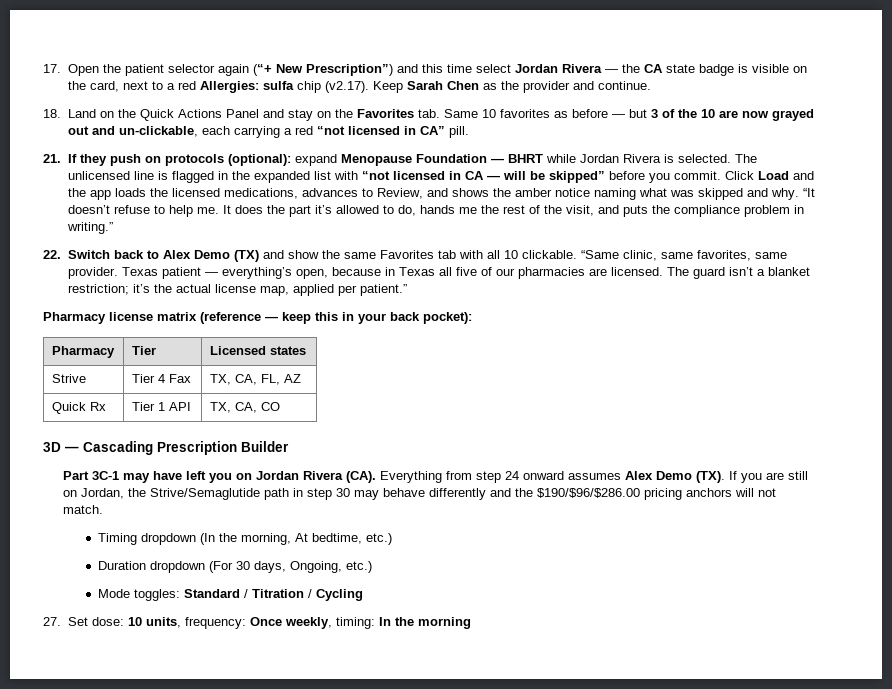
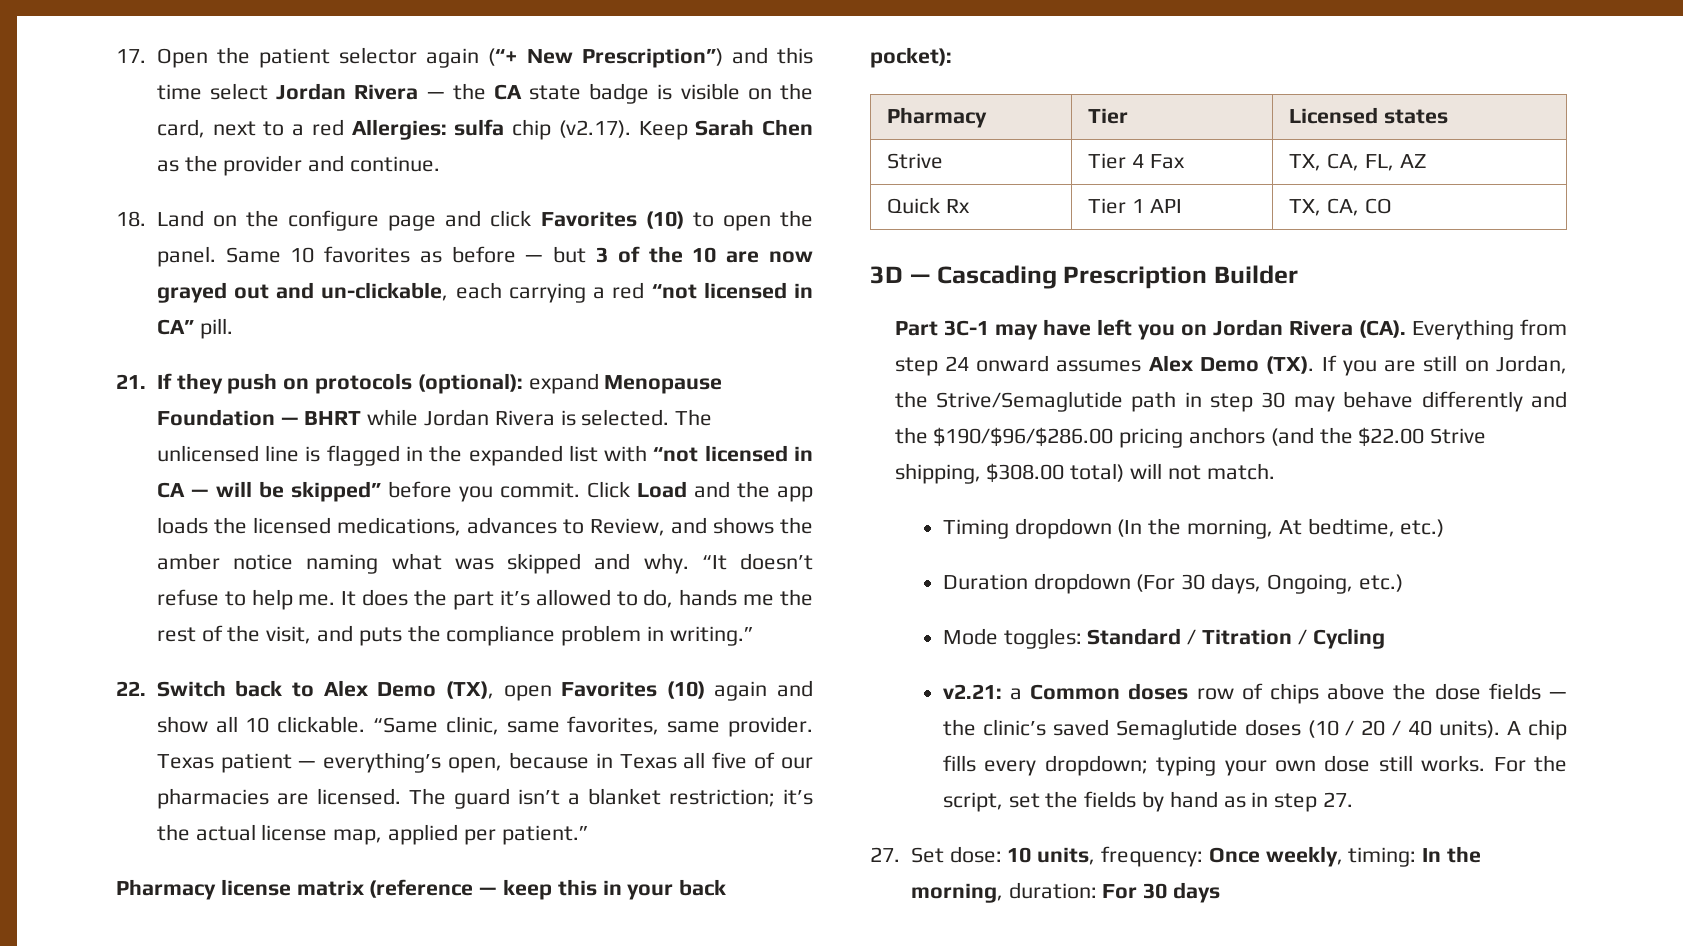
[139,109,440,121] Quick Actions Panel and stay on the Favorites tab. -> [288,210,814,231] [156,246,216,267] configure page and click Favorites (10) to open the panel.
[233,250,483,262] (TX) and show the same Favorites tab with -> [445,680,813,701] [156,716,208,733] (TX), open Favorites (10) again and show
(733, 492) none -> [1270,427,1487,447] [894,463,1125,484] (and the $22.00 Strive shipping, $308.00 total)
(364, 595) none -> [942,683,1567,704] [942,719,1567,740] [942,755,1567,776] [942,791,1354,812] // v2.21: a Common doses row of chips above the dose fields — the clinic’s saved Semaglutide doses (10 / 20 / 40 units). A chip fills every dropdown; typing your own dose still works. For the script, set the fields by hand as in step 27.
[417,617,471,629] morning -> [910,882,1220,903] morning, duration: For 30 days

